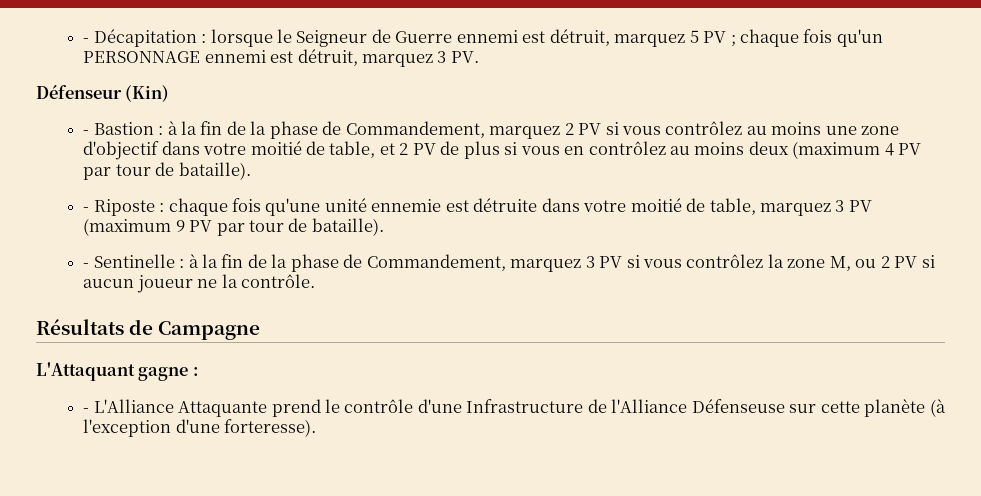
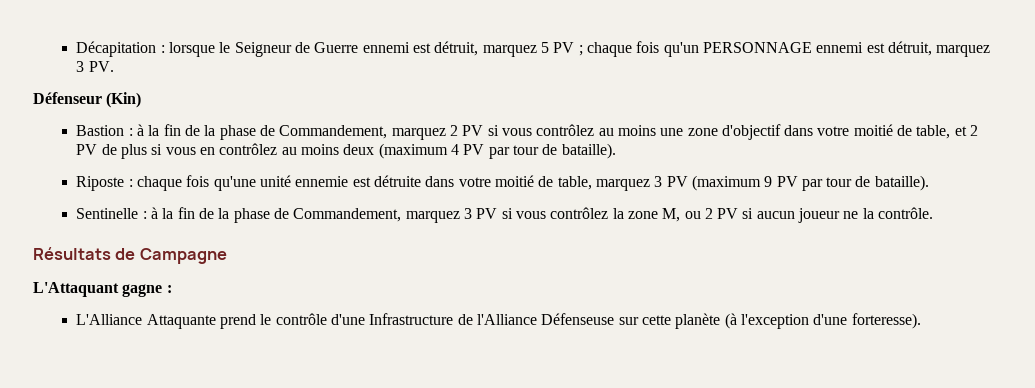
[83,38,90,43] - -> (76, 49) none
[83,130,90,135] - -> (142, 100) none
[83,207,90,212] - -> (616, 151) none
[83,263,90,268] - -> (929, 183) none
[83,408,90,413] - -> (172, 289) none

